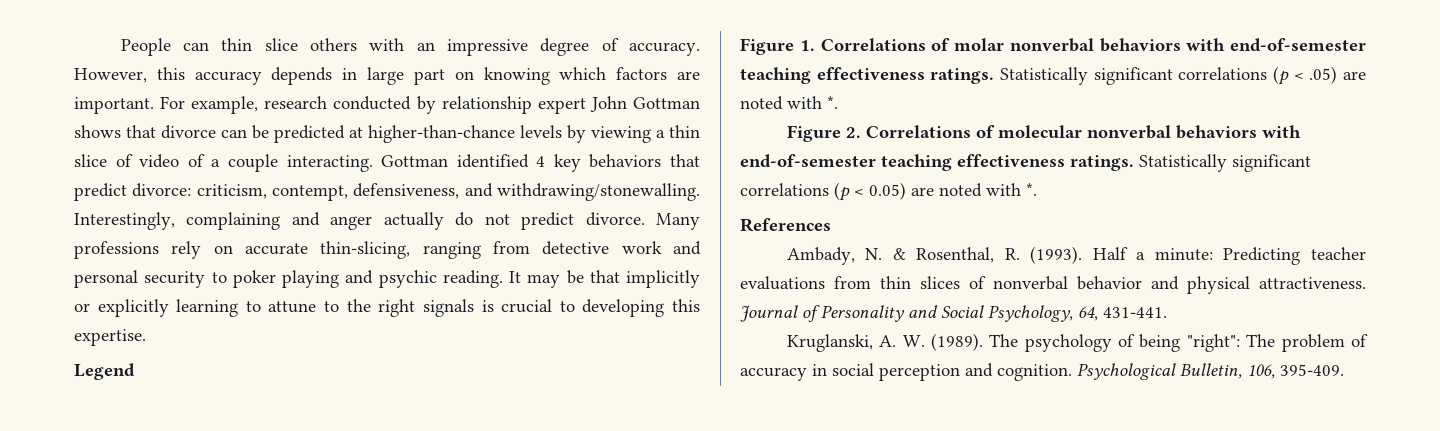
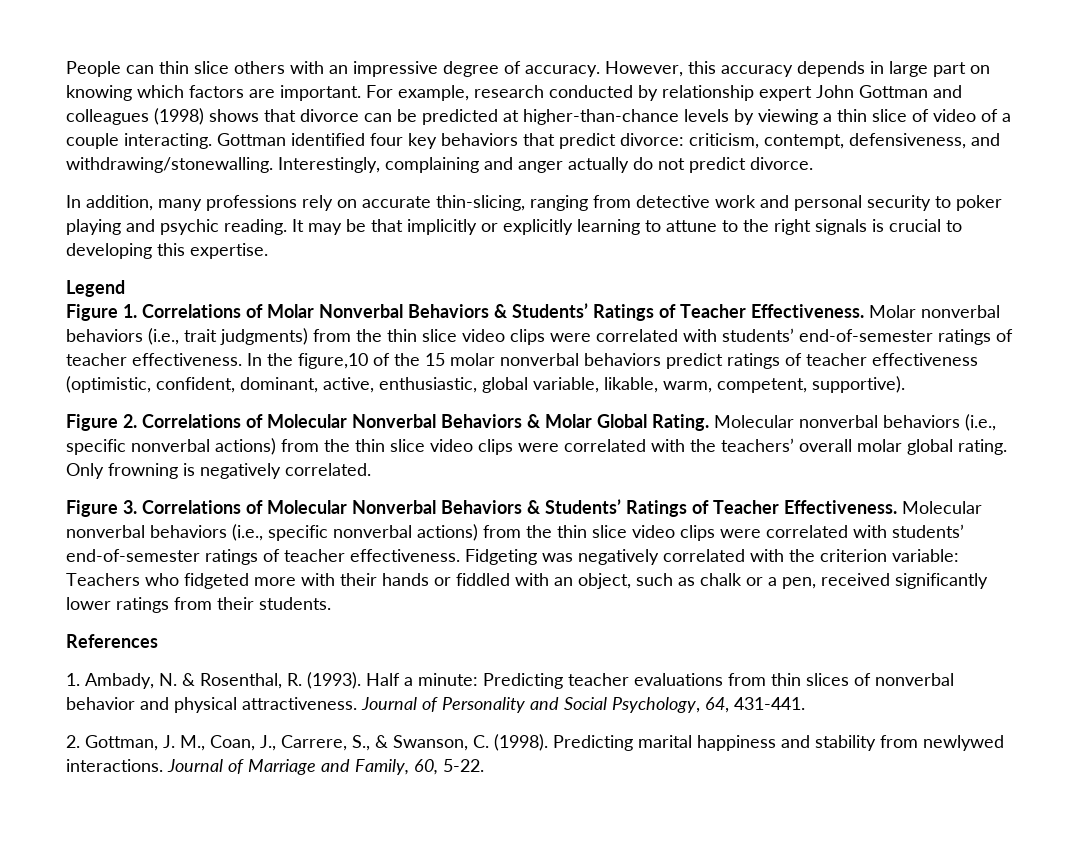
(700, 103) none -> [933,85,962,98] [66,108,204,125] and colleagues (1998)
[536,156,546,167] 4 -> [370,133,403,146] four
[656,213,701,230] Many -> [66,195,202,211] // In addition, many
[954,38,1366,52] [740,66,1366,85] [740,96,838,110] [786,125,1301,142] [740,154,1311,172] [740,182,1037,201] molar nonverbal behaviors with end-of-semester teaching effectiveness ratings. Statistically significant correlations (p < .05) are noted with *. // Figure 2. Correlations of molecular nonverbal behaviors with end-of-semester teaching effectiveness ratings. Statistically significant correlations (p < 0.05) are noted with *. -> [267,303,1000,321] [66,328,1013,345] [66,353,978,369] [66,376,905,393] [66,414,996,431] [66,438,1007,455] [66,463,371,479] [66,499,982,517] [66,524,964,541] [66,549,959,565] [66,573,988,589] [66,597,331,613] Molar Nonverbal Behaviors & Students’ Ratings of Teacher Effectiveness. Molar nonverbal behaviors (i.e., trait judgments) from the thin slice video clips were correlated with students’ end-of-semester ratings of teacher effectiveness. In the figure,10 of the 15 molar nonverbal behaviors predict ratings of teacher effectiveness (optimistic, confident, dominant, active, enthusiastic, global variable, likable, warm, competent, supportive). // Figure 2. Correlations of Molecular Nonverbal Behaviors & Molar Global Rating. Molecular nonverbal behaviors (i.e., specific nonverbal actions) from the thin slice video clips were correlated with the teachers’ overall molar global rating. Only frowning is negatively correlated. // Figure 3. Correlations of Molecular Nonverbal Behaviors & Students’ Ratings of Teacher Effectiveness. Molecular nonverbal behaviors (i.e., specific nonverbal actions) from the thin slice video clips were correlated with students’ end-of-semester ratings of teacher effectiveness. Fidgeting was negatively correlated with the criterion variable: Teachers who fidgeted more with their hands or fiddled with an object, such as chalk or a pen, received significantly lower ratings from their students.
(831, 225) none -> [66,673,80,686] 1.
[786,333,1368,352] [740,363,1344,381] Kruglanski, A. W. (1989). The psychology of being "right": The problem of accuracy in social perception and cognition. Psychological Bulletin, 106, 395-409. -> [66,734,1004,751] [66,759,484,775] 2. Gottman, J. M., Coan, J., Carrere, S., & Swanson, C. (1998). Predicting marital happiness and stability from newlywed interactions. Journal of Marriage and Family, 60, 5-22.

